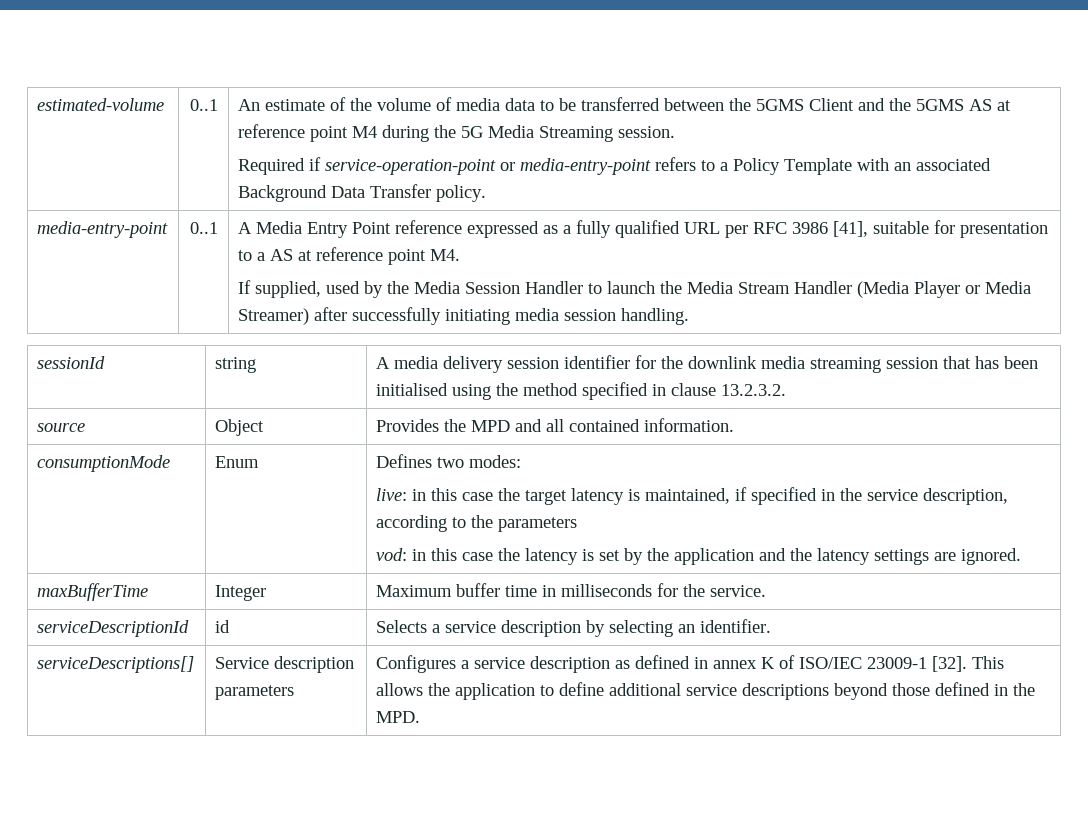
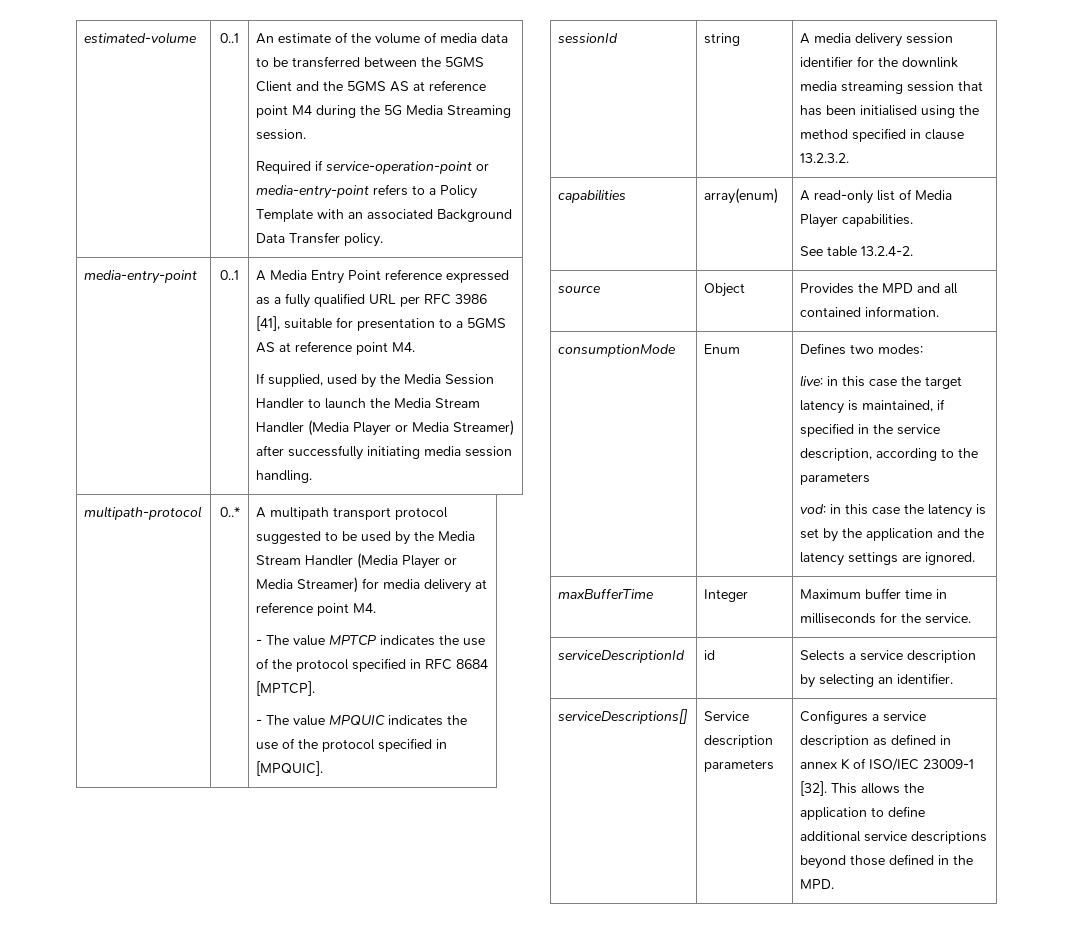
(266, 256) none -> [467,318,507,329] 5GMS
(690, 316) none -> [84,506,203,520] [219,507,240,517] [256,507,449,520] [256,531,476,545] [256,553,458,569] [256,577,488,593] [256,602,377,616] [256,635,486,646] [256,658,489,672] [256,681,316,696] [256,715,468,726] [256,738,448,752] [256,761,324,776] // multipath-protocol | 0..* | A multipath transport protocol suggested to be used by the Media Stream Handler (Media Player or Media Streamer) for media delivery at reference point M4. // - The value MPTCP indicates the use of the protocol specified in RFC 8684 [MPTCP]. // - The value MPQUIC indicates the use of the protocol specified in [MPQUIC].
(787, 390) none -> [558,189,627,203] [704,188,779,204] [800,189,953,204] [800,214,914,228] [800,246,914,257] // capabilities | array(enum) | A read-only list of Media Player capabilities. // See table 13.2.4-2.

